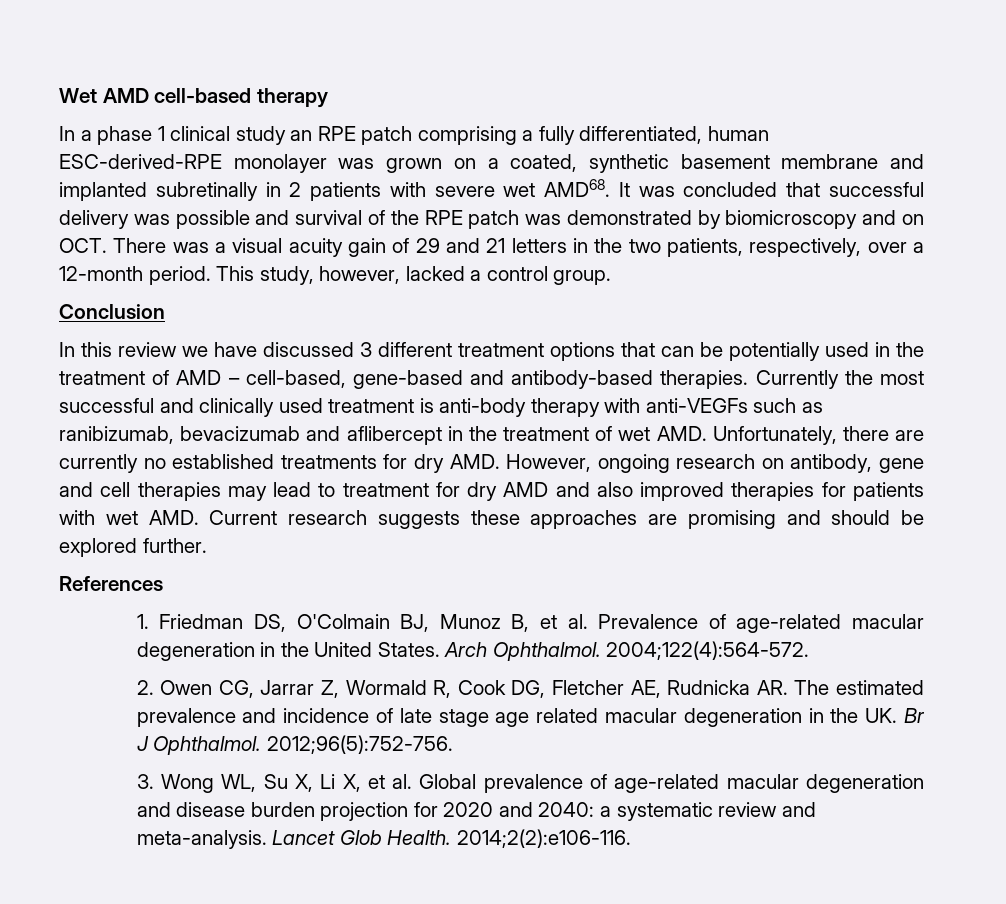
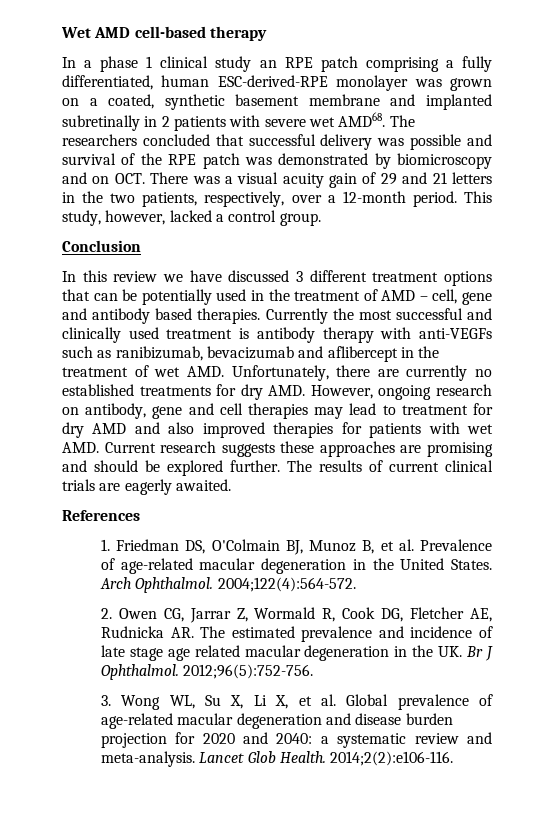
[618,182,675,197] It was -> [389,115,415,127] [62,134,137,146] The researchers
[245,370,654,389] cell-based, gene-based and antibody-based -> [432,289,492,305] [62,308,193,324] cell, gene and antibody based
[439,398,527,417] anti-body -> [256,327,315,343] antibody
(207, 545) none -> [287,460,493,472] [62,479,231,495] The results of current clinical trials are eagerly awaited.

